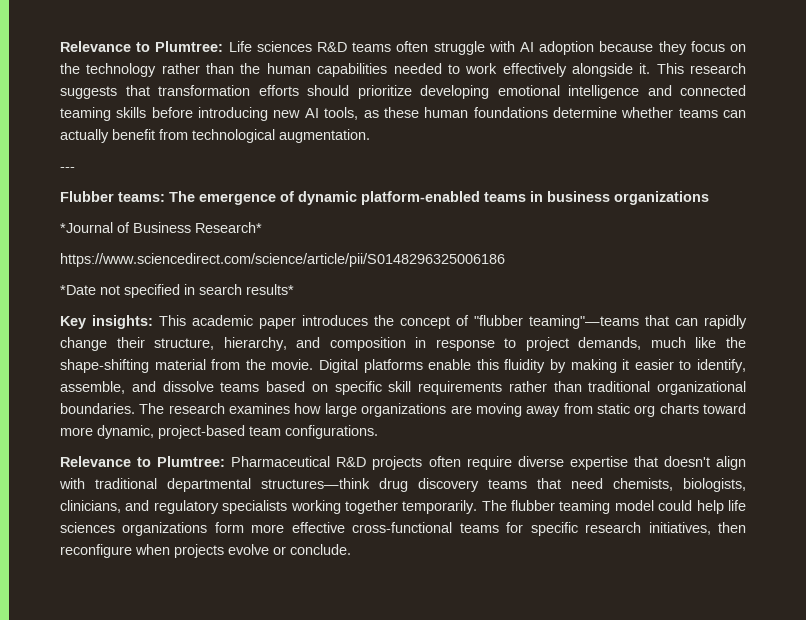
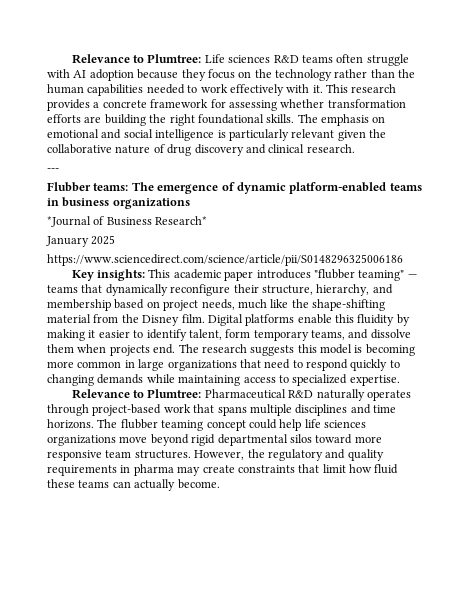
[571,63,633,77] alongside -> [286,84,310,93] with
[60,85,746,99] [60,107,746,121] [60,129,370,143] suggests that transformation efforts should prioritize developing emotional intelligence and connected teaming skills before introducing new AI tools, as these human foundations determine whether teams can actually benefit from technological augmentation. -> [47,99,406,111] [47,114,386,126] [47,129,386,141] [47,144,355,156] provides a concrete framework for assessing whether transformation efforts are building the right foundational skills. The emphasis on emotional and social intelligence is particularly relevant given the collaborative nature of drug discovery and clinical research.
(262, 227) none -> [46,235,116,247] // January 2025
[60,284,294,298] // *Date not specified in search results* -> (403, 260) none
[374,315,747,329] [60,337,642,351] the concept of "flubber teaming"—teams that can rapidly change their structure, hierarchy, and composition in response to project demands, -> [313,269,417,281] [47,284,393,296] [47,299,235,311] "flubber teaming" — teams that dynamically reconfigure their structure, hierarchy, and membership based on project needs,
[271,359,314,370] movie. -> [142,314,205,326] Disney film.
[697,359,747,373] [60,381,746,395] [60,403,746,417] [60,425,378,439] identify, assemble, and dissolve teams based on specific skill requirements rather than traditional organizational boundaries. The research examines how large organizations are moving away from static org charts toward more dynamic, project-based team configurations. -> [146,329,411,341] [47,344,415,356] [47,359,400,371] [47,374,400,386] identify talent, form temporary teams, and dissolve them when projects end. The research suggests this model is becoming more common in large organizations that need to respond quickly to changing demands while maintaining access to specialized expertise.
[372,456,746,470] [59,478,746,492] [60,500,478,514] projects often require diverse expertise that doesn't align with traditional departmental structures—think drug discovery teams that need chemists, biologists, clinicians, and regulatory specialists working together temporarily. -> [316,389,411,401] [47,404,396,416] [47,419,94,429] naturally operates through project-based work that spans multiple disciplines and time horizons.
[614,500,654,511] model -> [206,420,246,431] concept
[214,522,747,536] [60,544,351,558] form more effective cross-functional teams for specific research initiatives, then reconfigure when projects evolve or conclude. -> [119,434,382,446] [47,449,384,461] [47,464,399,476] [47,479,220,491] move beyond rigid departmental silos toward more responsive team structures. However, the regulatory and quality requirements in pharma may create constraints that limit how fluid these teams can actually become.

